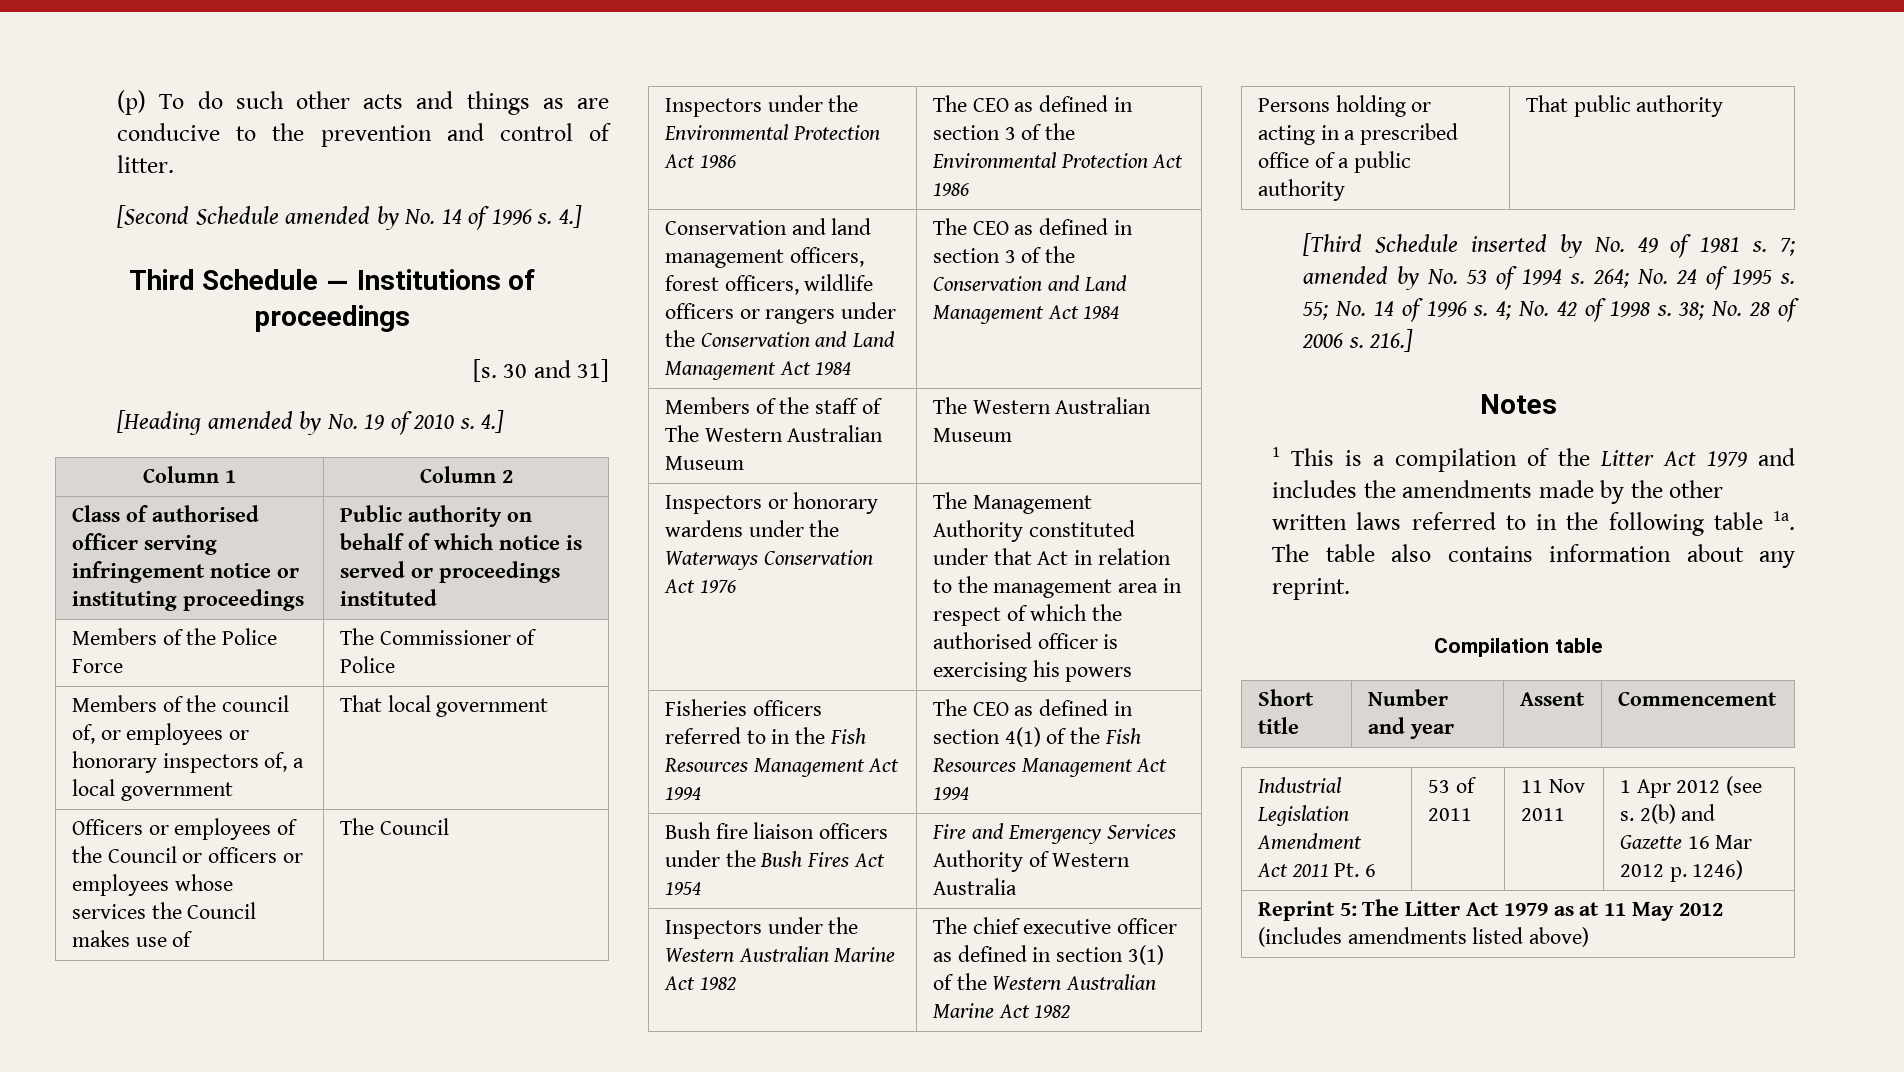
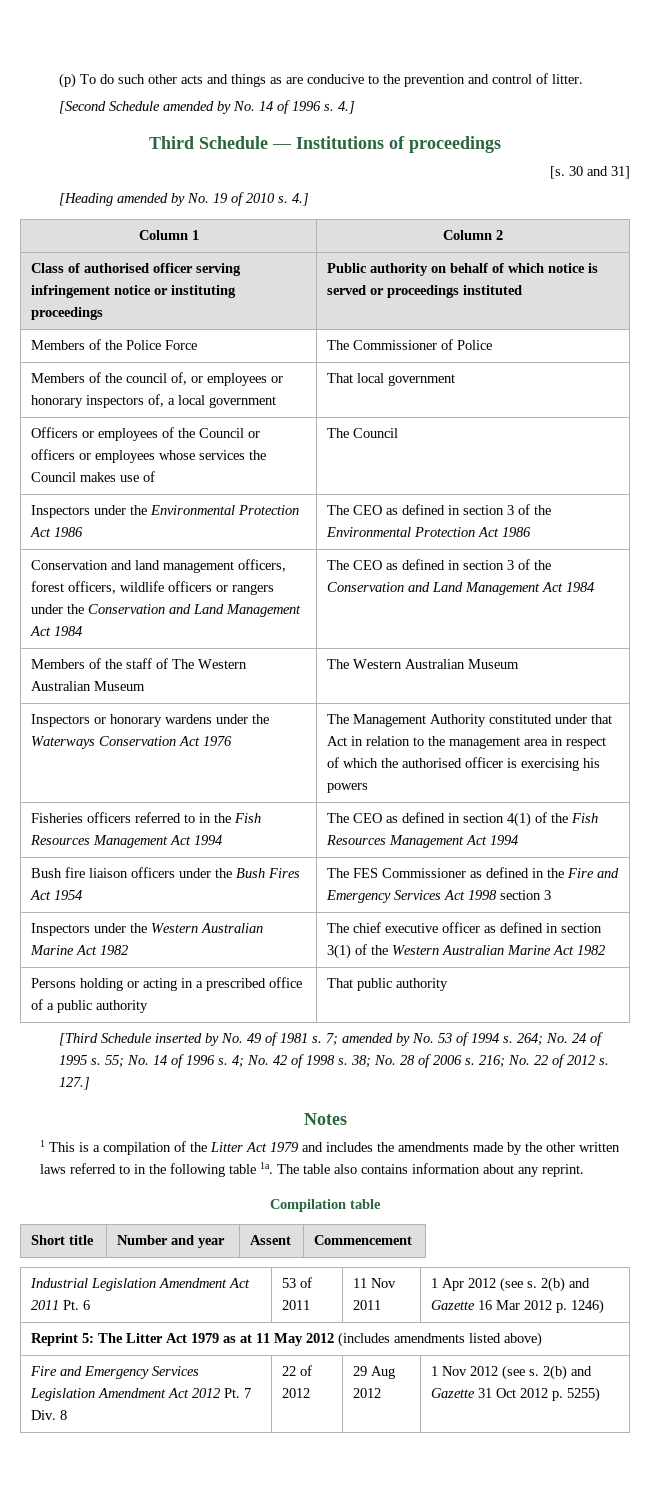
[931,823,1177,844] [932,850,1131,872] [932,878,1017,895] Fire and Emergency Services Authority of Western Australia -> [327,867,620,878] [326,890,552,903] The FES Commissioner as defined in the Fire and Emergency Services Act 1998 section 3
[1369,329,1414,352] 216.] -> [479,1054,610,1068] [59,1077,91,1090] 216; No. 22 of 2012 s. 127.]
(1590, 937) none -> [30,1366,200,1379] [30,1388,252,1401] [31,1410,68,1420] [282,1365,313,1376] [282,1388,311,1398] [353,1366,396,1379] [353,1388,382,1398] [431,1365,593,1380] [431,1387,601,1402] // Fire and Emergency Services Legislation Amendment Act 2012 Pt. 7 Div. 8 | 22 of 2012 | 29 Aug 2012 | 1 Nov 2012 (see s. 2(b) and Gazette 31 Oct 2012 p. 5255)

